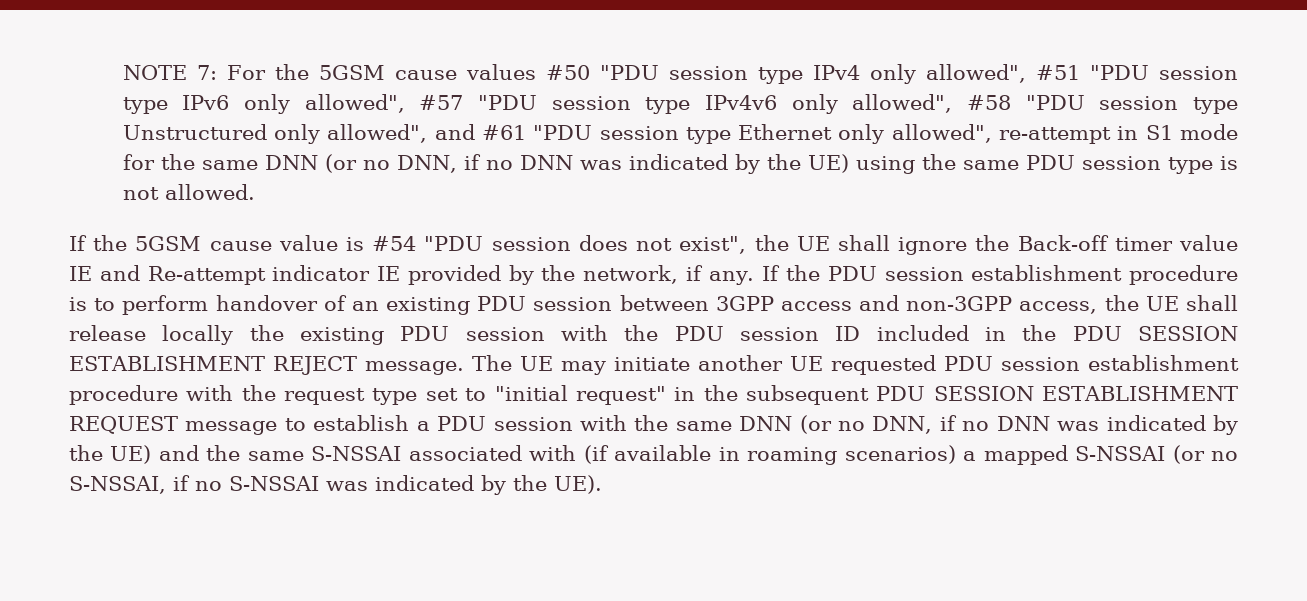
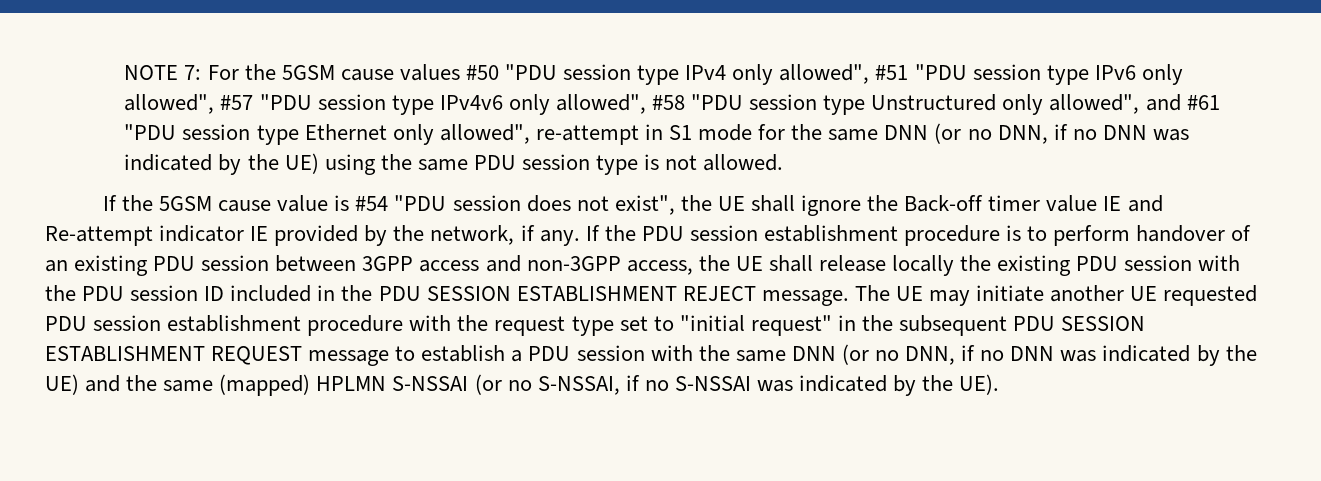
[311,445,1068,465] S-NSSAI associated with (if available in roaming scenarios) a mapped -> [219,374,387,396] (mapped) HPLMN

